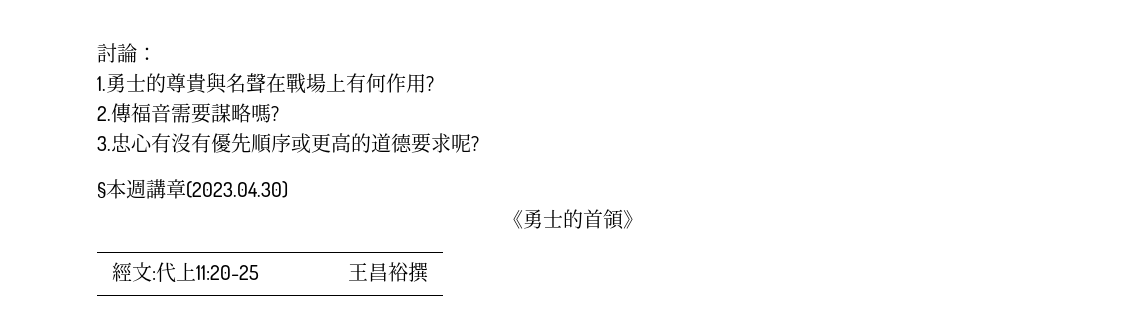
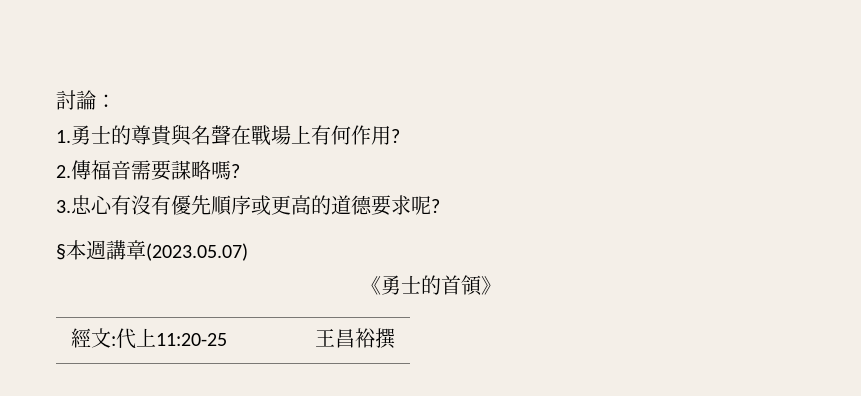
[186,181,288,198] (2023.04.30) -> [146,243,248,261] (2023.05.07)

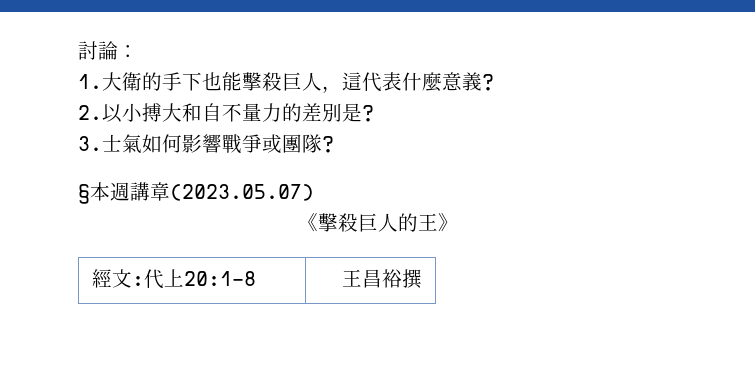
[71,124,400,146] [56,160,240,181] [56,195,431,216] 勇士的尊貴與名聲在戰場上有何作用? // 2.傳福音需要謀略嗎? // 3.忠心有沒有優先順序或更高的道德要求呢 -> [102,72,494,93] [78,103,374,123] [78,134,322,154] 大衛的手下也能擊殺巨人，這代表什麼意義? // 2.以小搏大和自不量力的差別是? // 3.士氣如何影響戰爭或團隊
[380,275,482,296] 勇士的首領 -> [317,213,438,232] 擊殺巨人的王
[155,333,227,346] 11:20-25 -> [184,271,257,286] 20:1-8

